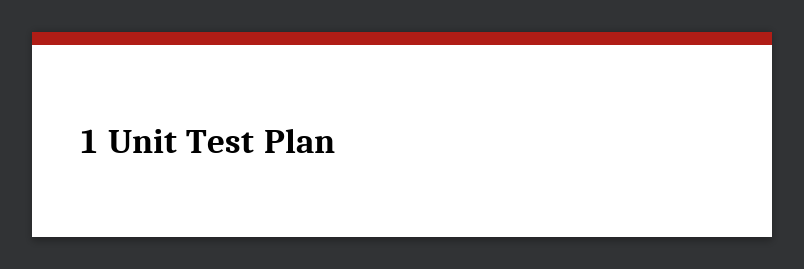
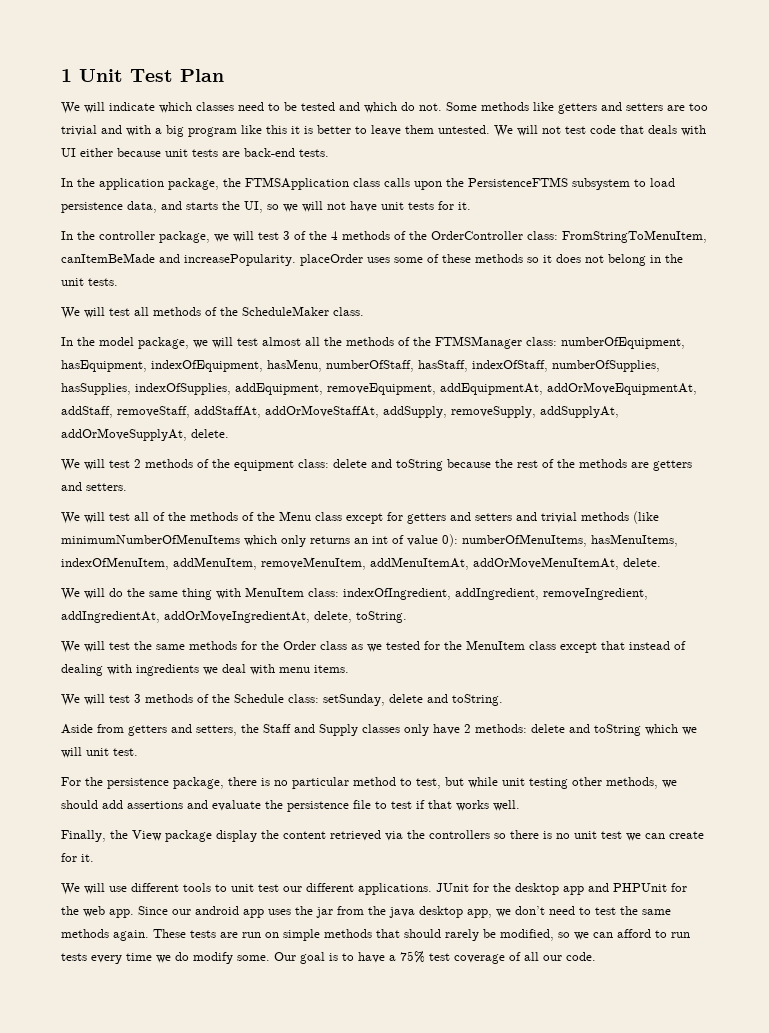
(335, 140) none -> [61,102,708,114] [61,125,706,137] [61,148,329,157] [61,177,675,190] [61,201,471,213] [61,230,707,243] [61,253,683,266] [61,278,118,286] [61,306,364,319] [61,336,685,349] [61,359,660,372] [61,382,697,395] [61,405,619,418] [61,428,229,441] [61,459,692,471] [61,482,127,491] [61,511,659,524] [61,534,678,547] [61,557,661,570] [61,587,648,600] [61,610,407,623] [61,640,686,653] [61,664,349,676] [61,694,503,706] [61,724,697,736] [61,747,138,758] [61,777,677,789] [61,800,520,812] [61,830,704,842] [61,853,94,862] [61,883,687,895] [61,906,671,918] [61,929,690,941] [61,951,596,964] // We will indicate which classes need to be tested and which do not. Some methods like getters and setters are too trivial and with a big program like this it is better to leave them untested. We will not test code that deals with UI either because unit tests are back-end tests. // In the application package, the FTMSApplication class calls upon the PersistenceFTMS subsystem to load persistence data, and starts the UI, so we will not have unit tests for it. // In the controller package, we will test 3 of the 4 methods of the OrderController class: FromStringToMenuItem, canItemBeMade and increasePopularity. placeOrder uses some of these methods so it does not belong in the unit tests. // We will test all methods of the ScheduleMaker class. // In the model package, we will test almost all the methods of the FTMSManager class: numberOfEquipment, hasEquipment, indexOfEquipment, hasMenu, numberOfStaff, hasStaff, indexOfStaff, numberOfSupplies, hasSupplies, indexOfSupplies, addEquipment, removeEquipment, addEquipmentAt, addOrMoveEquipmentAt, addStaff, removeStaff, addStaffAt, addOrMoveStaffAt, addSupply, removeSupply, addSupplyAt, addOrMoveSupplyAt, delete. // We will test 2 methods of the equipment class: delete and toString because the rest of the methods are getters and setters. // We will test all of the methods of the Menu class except for getters and setters and trivial methods (like minimumNumberOfMenuItems which only returns an int of value 0): numberOfMenuItems, hasMenuItems, indexOfMenuItem, addMenuItem, removeMenuItem, addMenuItemAt, addOrMoveMenuItemAt, delete. // We will do the same thing with MenuItem class: indexOfIngredient, addIngredient, removeIngredient, addIngredientAt, addOrMoveIngredientAt, delete, toString. // We will test the same methods for the Order class as we tested for the MenuItem class except that instead of dealing with ingredients we deal with menu items. // We will test 3 methods of the Schedule class: setSunday, delete and toString. // Aside from getters and setters, the Staff and Supply classes only have 2 methods: delete and toString which we will unit test. // For the persistence package, there is no particular method to test, but while unit testing other methods, we should add assertions and evaluate the persistence file to test if that works well. // Finally, the View package display the content retrieved via the controllers so there is no unit test we can create for it. // We will use different tools to unit test our different applications. JUnit for the desktop app and PHPUnit for the web app. Since our android app uses the jar from the java desktop app, we don’t need to test the same methods again. These tests are run on simple methods that should rarely be modified, so we can afford to run tests every time we do modify some. Our goal is to have a 75% test coverage of all our code.

